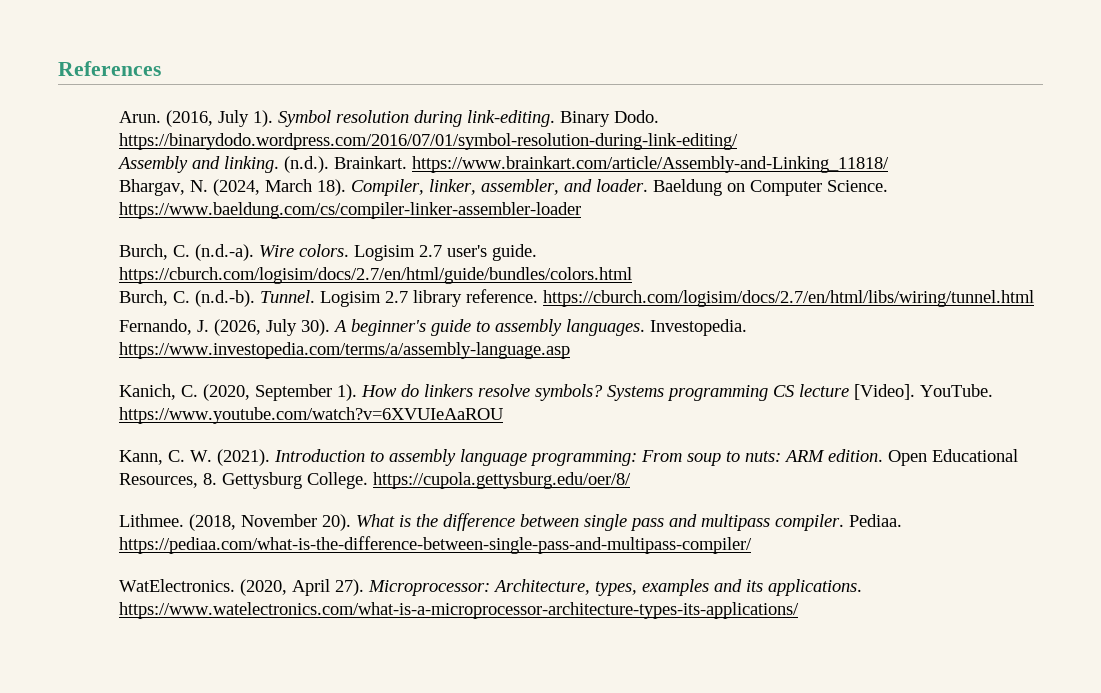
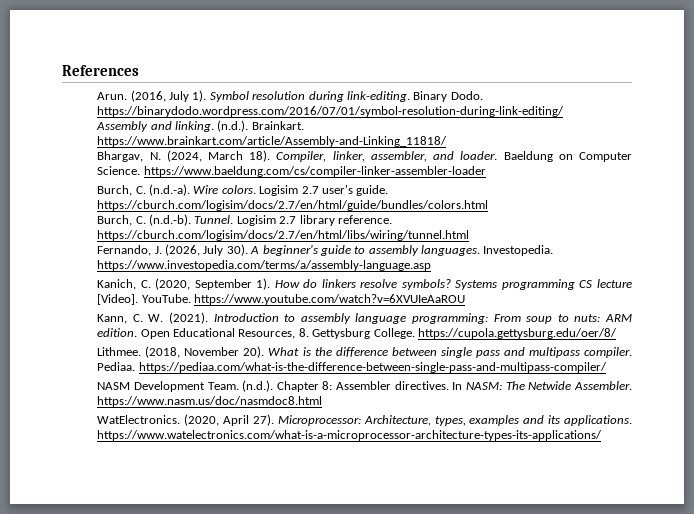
(752, 545) none -> [97,380,632,392] [97,396,323,407] // NASM Development Team. (n.d.). Chapter 8: Assembler directives. In NASM: The Netwide Assembler. https://www.nasm.us/doc/nasmdoc8.html

